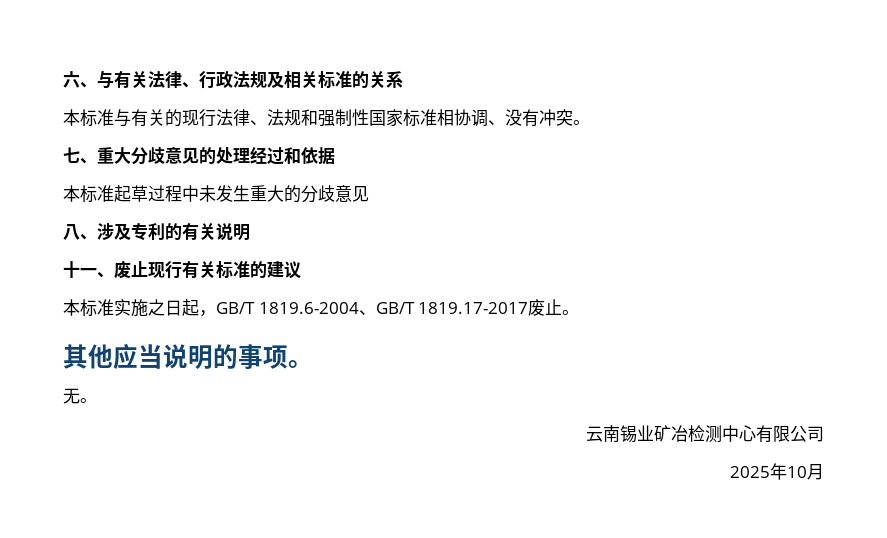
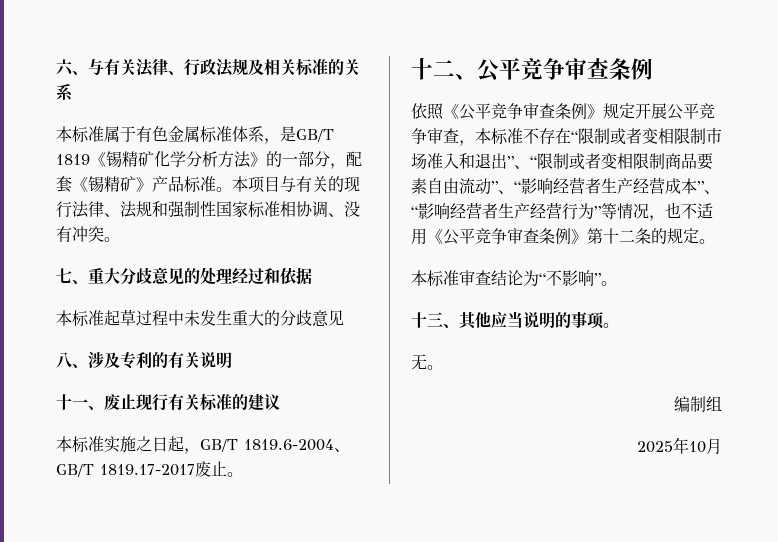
(114, 117) none -> [104,126,334,144] [56,151,362,169] [56,176,280,193] 属于有色金属标准体系，是GB/T 1819《锡精矿化学分析方法》的一部分，配套《锡精矿》产品标准。本项目
(580, 312) none -> [411,57,653,82] [411,102,715,120] [411,127,722,146] [411,153,713,170] [411,177,720,195] [411,202,713,221] [411,227,715,245] [411,269,617,287] [411,312,459,328] 十二、公平竞争审查条例 // 依照《公平竞争审查条例》规定开展公平竞争审查，本标准不存在“限制或者变相限制市场准入和退出”、“限制或者变相限制商品要素自由流动”、“影响经营者生产经营成本”、“影响经营者生产经营行为”等情况，也不适用《公平竞争审查条例》第十二条的规定。 // 本标准审查结论为“不影响”。 // 十三、
[586,425,824,443] 云南锡业矿冶检测中心有限公司 -> [674,396,722,412] 编制组

